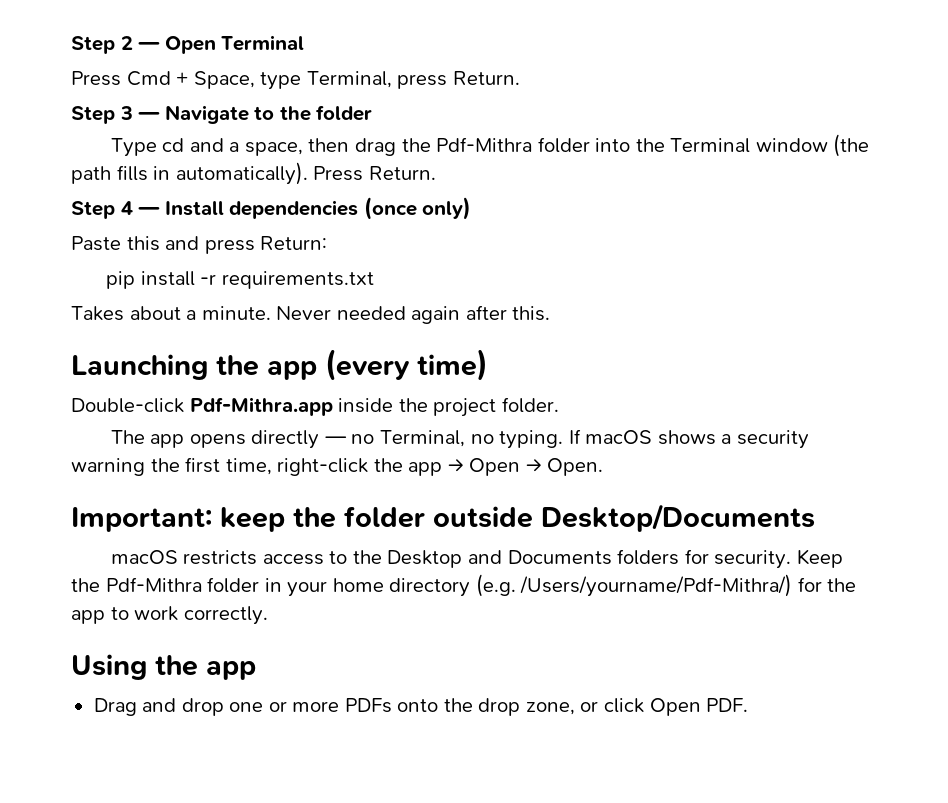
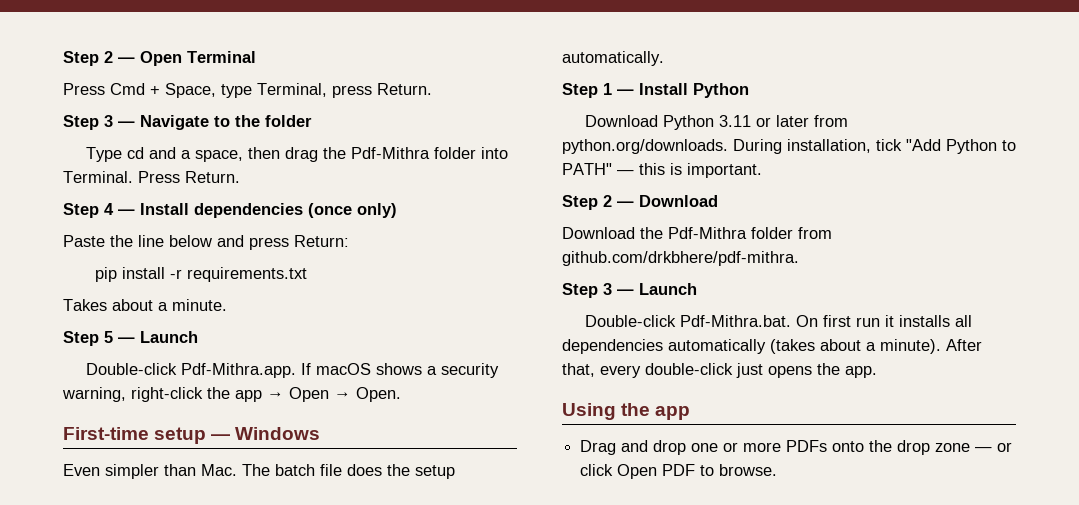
[635,134,870,157] [71,162,308,185] the Terminal window (the path fills in automatically). -> [63,171,133,183] Terminal.
[126,236,160,251] this -> [110,235,212,247] the line below
[276,305,551,324] [71,349,488,381] [71,397,559,417] [110,430,564,449] Never needed again after this. // Launching the app (every time) // Double-click Pdf-Mithra.app inside the project folder. // The app opens directly — no Terminal, no typing. -> [63,331,198,346] [86,363,297,378] // Step 5 — Launch // Double-click Pdf-Mithra.app.
[71,457,272,476] warning the first time, -> [62,387,126,402] warning,
[71,504,815,532] [110,549,843,569] [71,574,857,597] [71,606,268,625] Important: keep the folder outside Desktop/Documents // macOS restricts access to the Desktop and Documents folders for security. Keep the Pdf-Mithra folder in your home directory (e.g. /Users/yourname/Pdf-Mithra/) for the app to work correctly. -> [63,427,321,444] [63,464,455,479] [562,51,664,66] [562,83,749,98] [585,115,849,130] [562,139,1016,154] [562,163,762,178] [562,195,718,210] [562,227,832,239] [562,251,799,266] [562,283,697,298] [585,315,973,327] [562,339,982,354] [562,363,877,378] First-time setup — Windows // Even simpler than Mac. The batch file does the setup automatically. // Step 1 — Install Python // Download Python 3.11 or later from python.org/downloads. During installation, tick "Add Python to PATH" — this is important. // Step 2 — Download // Download the Pdf-Mithra folder from github.com/drkbhere/pdf-mithra. // Step 3 — Launch // Double-click Pdf-Mithra.bat. On first run it installs all dependencies automatically (takes about a minute). After that, every double-click just opens the app.
[525,702,575,715] zone, -> [935,443,993,452] zone —
[706,698,749,712] PDF. -> [662,464,778,476] PDF to browse.

